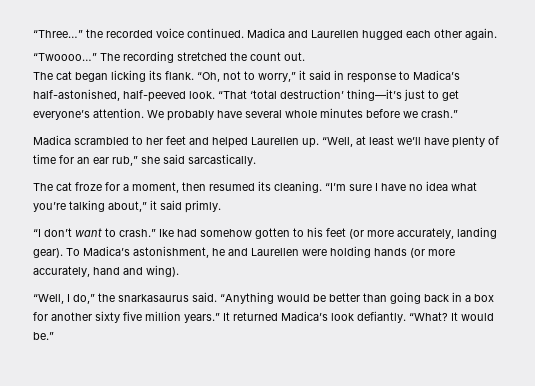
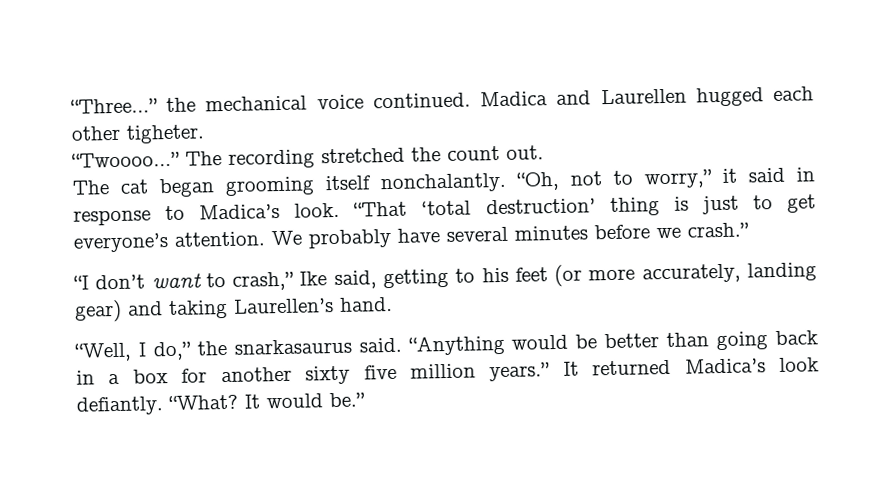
[106,30,153,38] recorded -> [205,95,308,112] mechanical
[465,28,497,40] again. -> [126,124,205,144] tigheter.
[111,70,194,82] licking its flank. -> [225,172,507,196] grooming itself nonchalantly.
[33,89,186,102] half-astonished, half-peeved -> (281, 211) none
[347,89,402,101] thing—it’s -> [609,196,689,217] thing is
[285,110,317,118] whole -> (508, 234) none
[33,135,499,148] [33,154,256,166] [33,181,477,193] [33,200,221,213] // Madica scrambled to her feet and helped Laurellen up. “Well, at least we’ll have plenty of time for an ear rub,” she said sarcastically. // The cat froze for a moment, then resumed its cleaning. “I’m sure I have no idea what you’re talking about,” it said primly. -> (749, 230) none
[119,228,290,239] crash.” Ike had somehow gotten -> [232,268,449,291] crash,” Ike said, getting
[33,246,455,258] [33,265,179,277] gear). To Madica’s astonishment, he and Laurellen were holding hands (or more accurately, hand and wing). -> [74,296,393,323] gear) and taking Laurellen’s hand.

